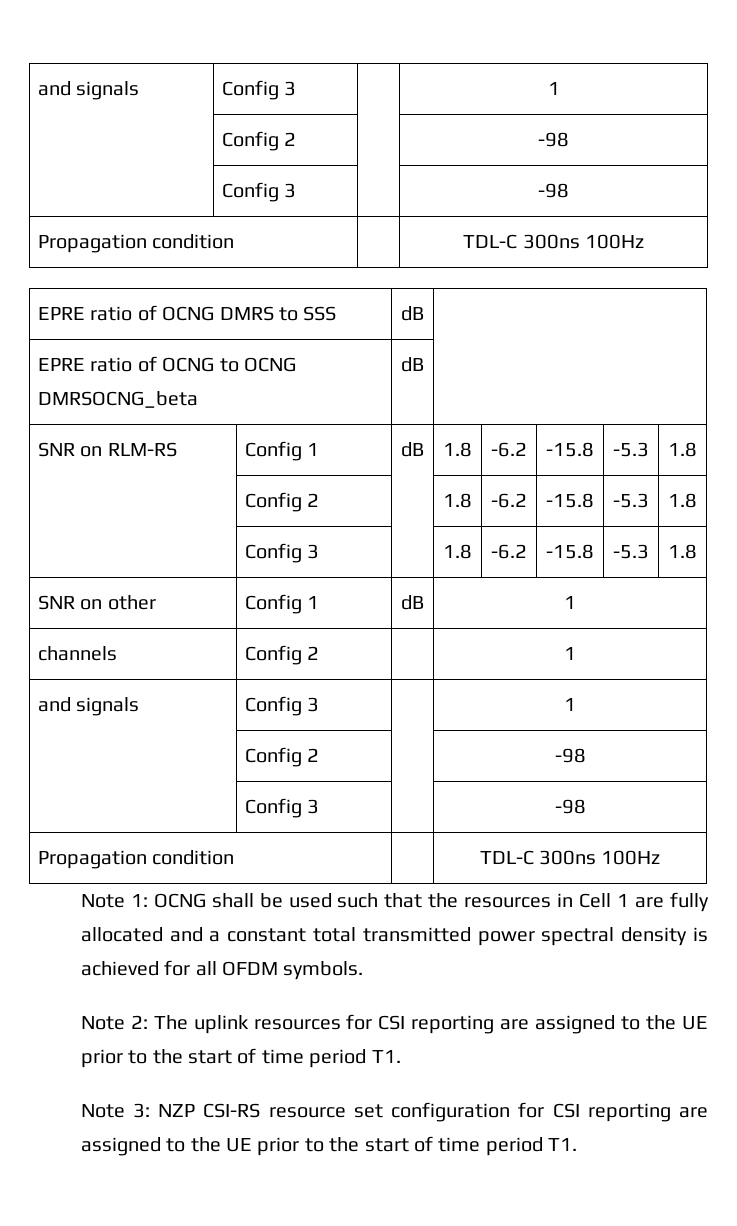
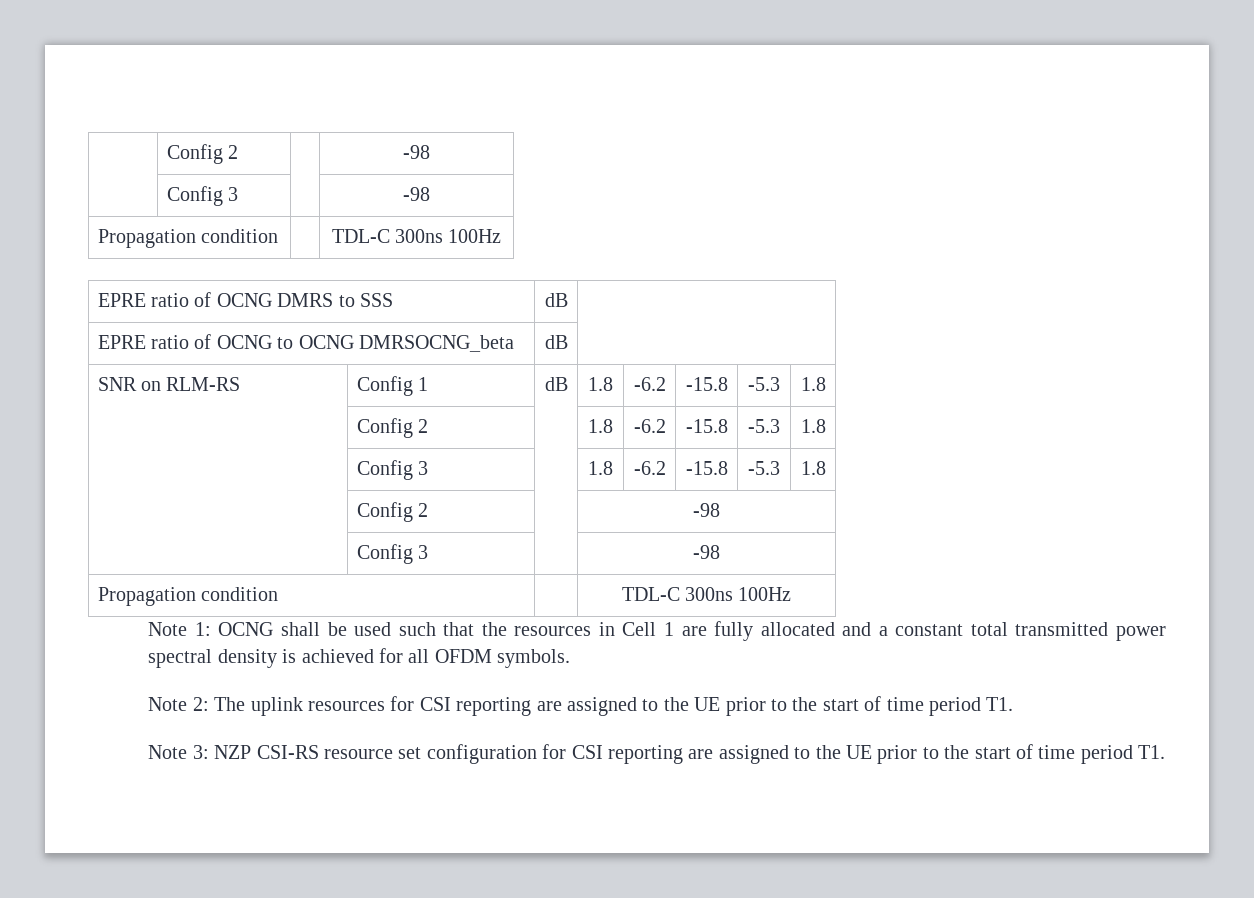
[38,81,140,100] [222,80,297,100] [547,82,560,95] and signals | Config 3 | | 1 // -> (166, 154) none
[38,595,156,610] [245,594,320,614] [401,595,424,610] [564,596,576,609] [38,646,118,661] [245,645,320,665] [564,647,576,660] [38,697,140,716] [245,696,320,716] [564,698,576,711] // SNR on other | Config 1 | dB | 1 // channels | Config 2 | | 1 // and signals | Config 3 | | 1 -> (826, 468) none

